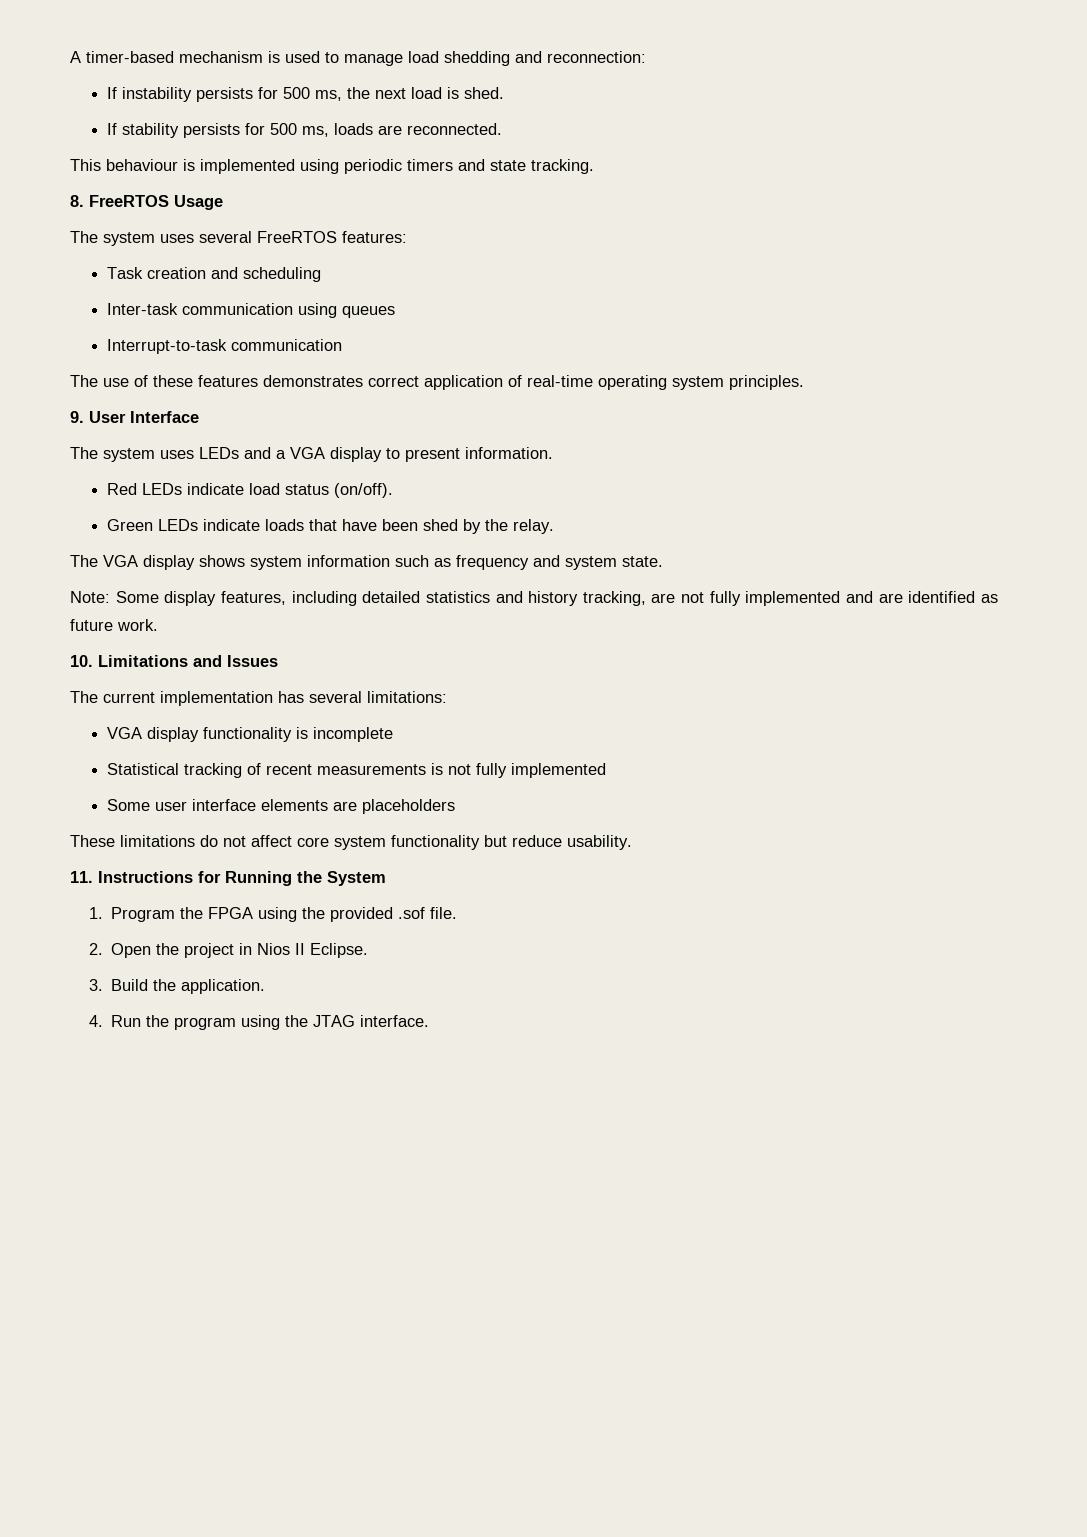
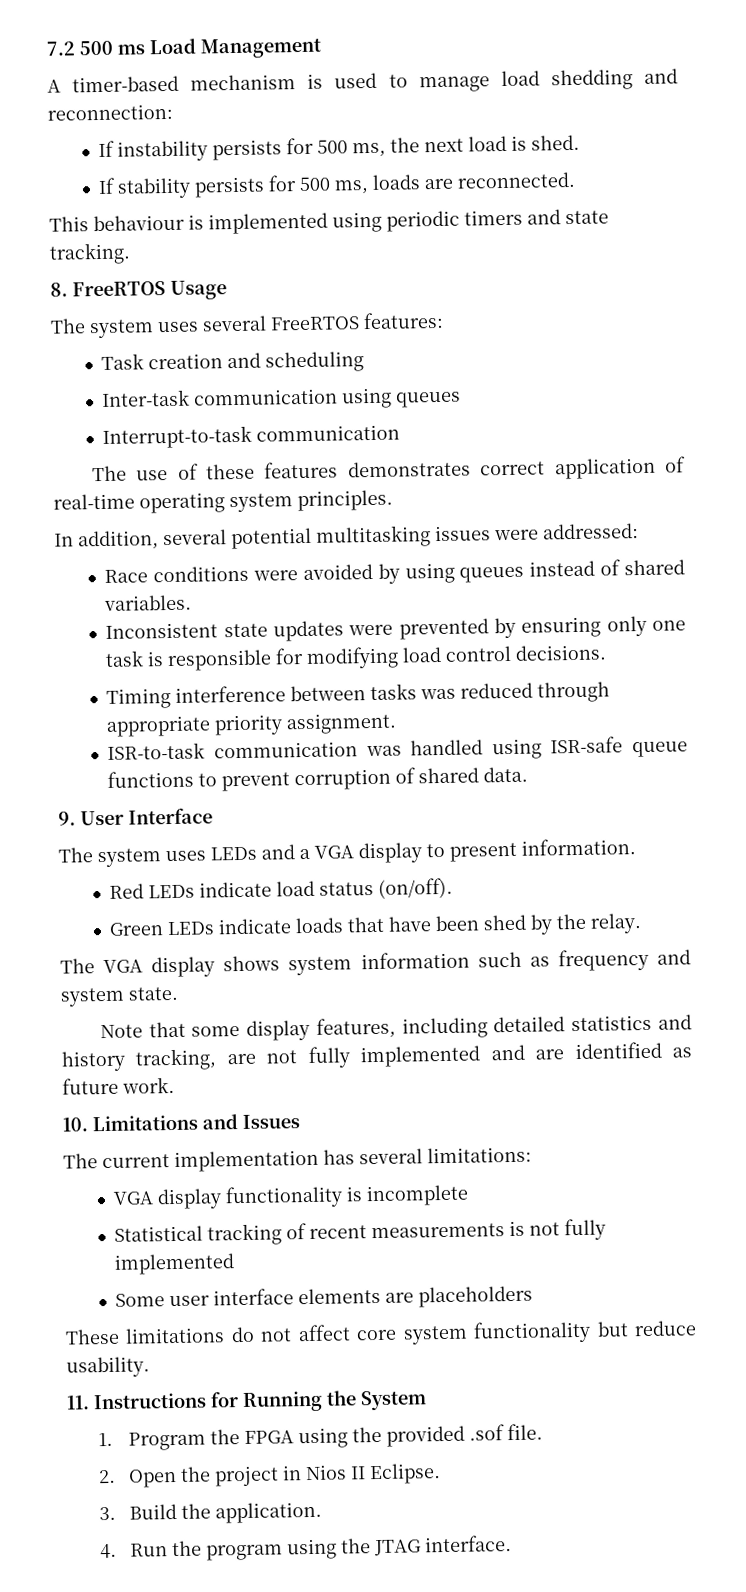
(70, 57) none -> [46,37,322,59] 7.2 500 ms Load Management //
(804, 382) none -> [54,523,639,551] [104,559,685,584] [104,594,193,611] [105,615,686,642] [105,644,608,672] [106,681,611,709] [106,712,398,737] [107,736,688,760] [107,766,529,792] // In addition, several potential multitasking issues were addressed: // Race conditions were avoided by using queues instead of shared variables. // Inconsistent state updates were prevented by ensuring only one task is responsible for modifying load control decisions. // Timing interference between tasks was reduced through appropriate priority assignment. // ISR-to-task communication was handled using ISR-safe queue functions to prevent corruption of shared data.
[70,591,159,603] Note: Some -> [99,1021,241,1039] Note that some

